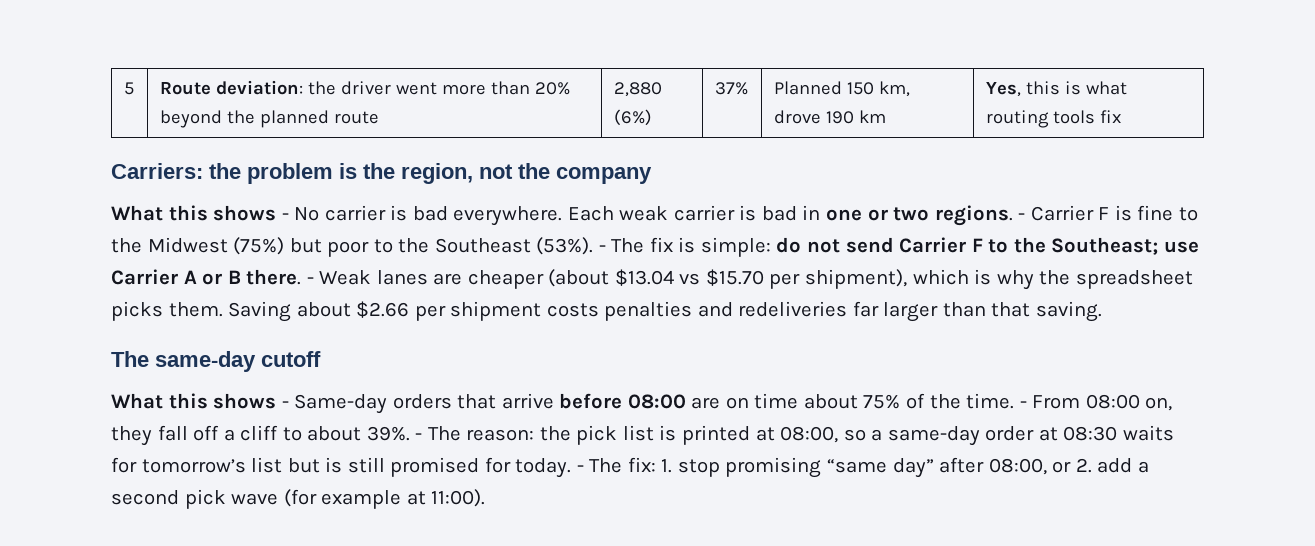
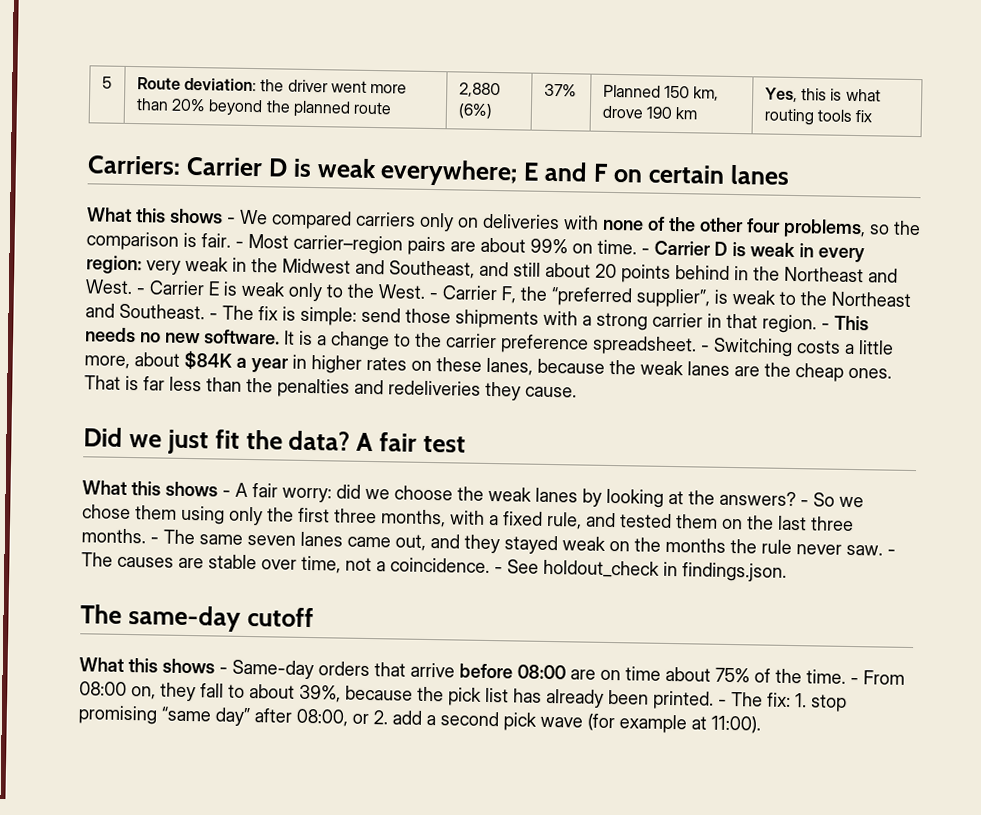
[209,163,652,184] [111,205,1198,226] [111,237,594,257] the problem is the region, not the company // What this shows - No carrier is bad everywhere. Each weak carrier is bad in one or two regions. - Carrier F is fine to the Midwest (75%) but poor to the Southeast (53%). -> [185,156,790,187] [87,207,921,239] [86,231,865,263] [86,255,898,283] [85,279,911,308] [85,303,205,320] Carrier D is weak everywhere; E and F on certain lanes // What this shows - We compared carriers only on deliveries with none of the other four problems, so the comparison is fair. - Most carrier–region pairs are about 99% on time. - Carrier D is weak in every region: very weak in the Midwest and Southeast, and still about 20 points behind in the Northeast and West. - Carrier E is weak only to the West. - Carrier F, the “preferred supplier”, is weak to the Northeast and Southeast.
[776,237,1199,255] [111,269,1193,290] [111,301,1103,322] do not send Carrier F to the Southeast; use Carrier A or B there. - Weak lanes are cheaper (about $13.04 vs $15.70 per shipment), which is why the spreadsheet picks them. Saving about $2.66 per shipment costs penalties and redeliveries far larger than that saving. -> [361,307,869,334] [85,327,894,357] [84,350,892,382] [84,375,577,401] [83,427,467,455] [82,480,864,508] [82,504,854,532] [81,528,896,556] [81,552,787,582] send those shipments with a strong carrier in that region. - This needs no new software. It is a change to the carrier preference spreadsheet. - Switching costs a little more, about $84K a year in higher rates on these lanes, because the weak lanes are the cheap ones. That is far less than the penalties and redeliveries they cause. // Did we just fit the data? A fair test // What this shows - A fair worry: did we choose the weak lanes by looking at the answers? - So we chose them using only the first three months, with a fixed rule, and tested them on the last three months. - The same seven lanes came out, and they stayed weak on the months the rule never saw. - The causes are stable over time, not a coincidence. - See holdout_check in findings.json.
[193,425,1174,446] [111,457,572,478] off a cliff to about 39%. - The reason: the pick list is printed at 08:00, so a same-day order at 08:30 waits for tomorrow’s list but is still promised for today. -> [228,684,714,710] to about 39%, because the pick list has already been printed.

